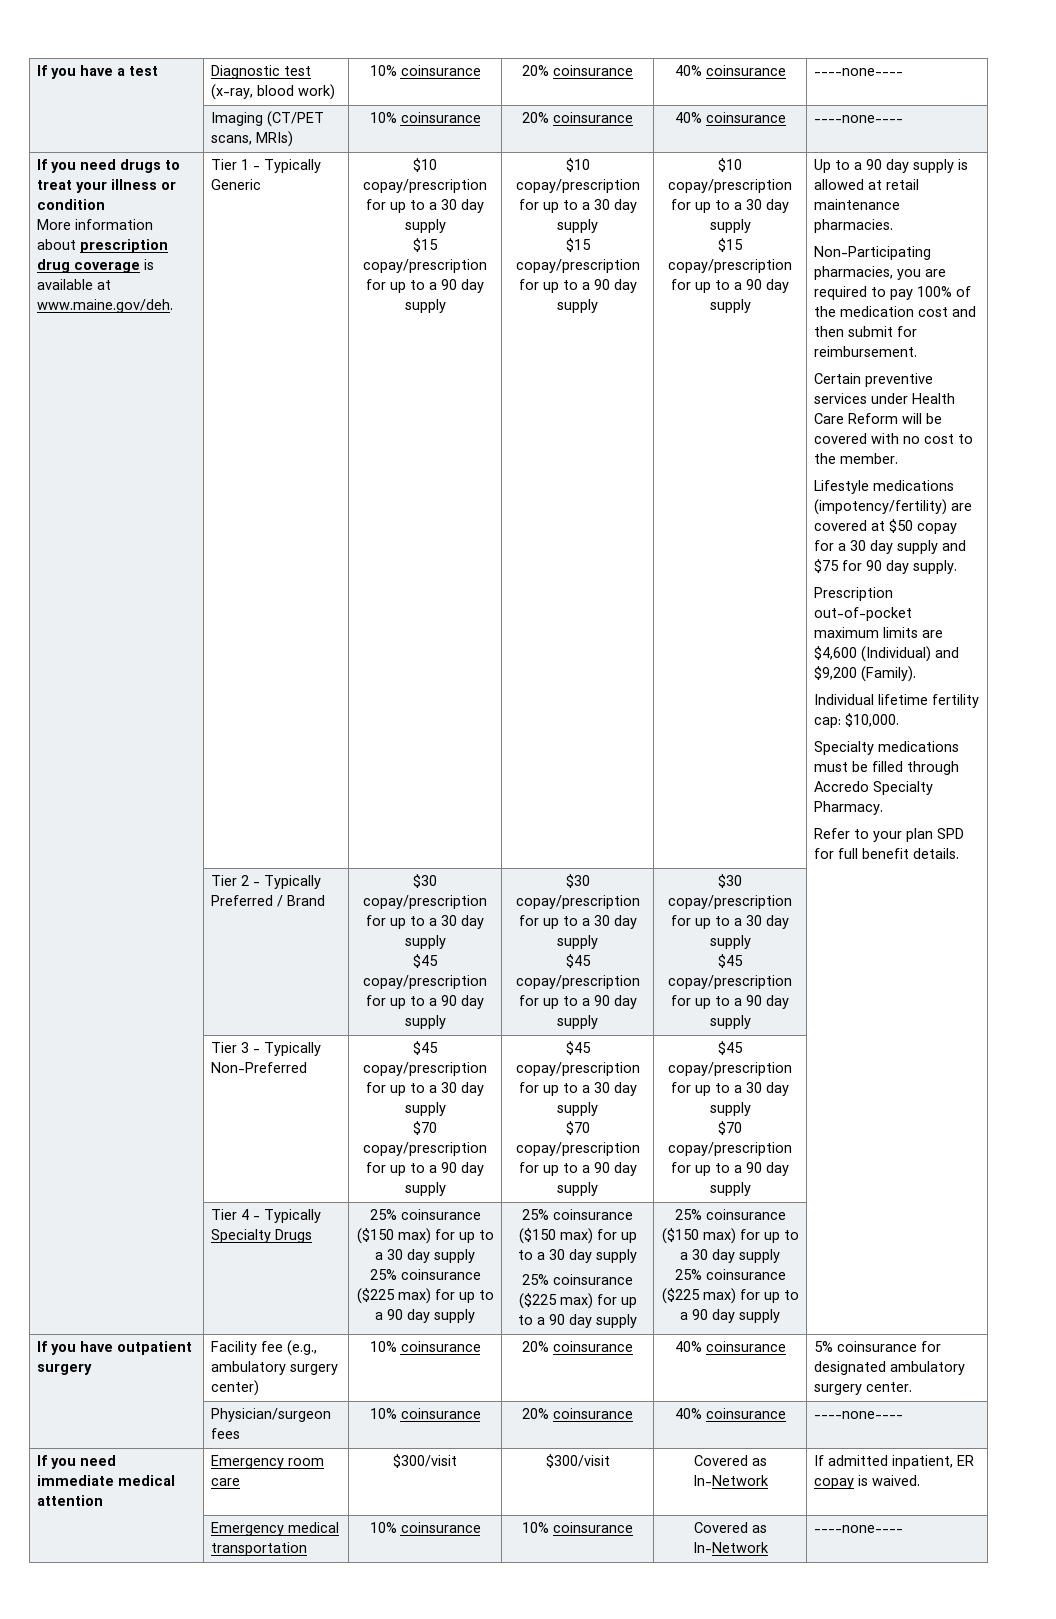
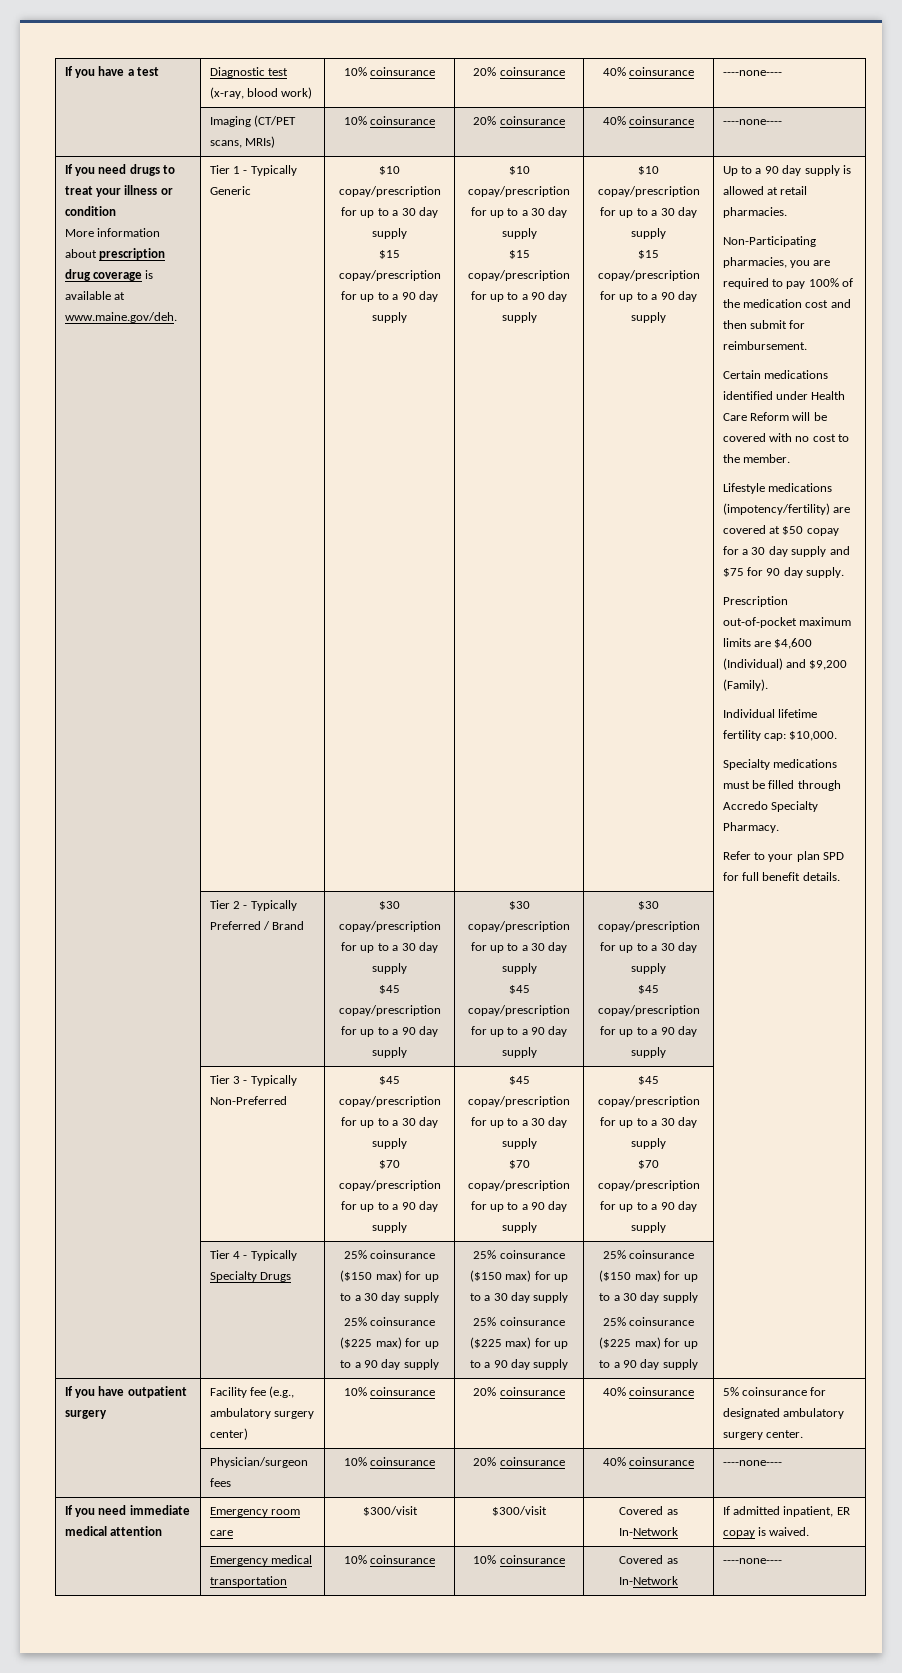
[814,199,901,210] maintenance -> (808, 190) none
[865,373,934,387] [814,393,868,404] preventive services -> [764,370,829,379] [722,391,773,400] medications identified

